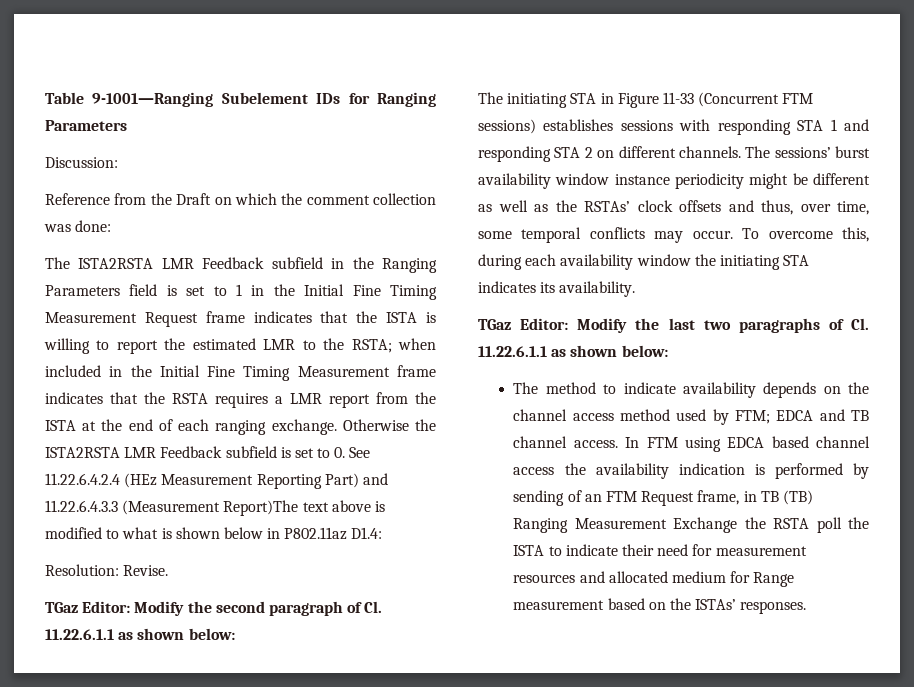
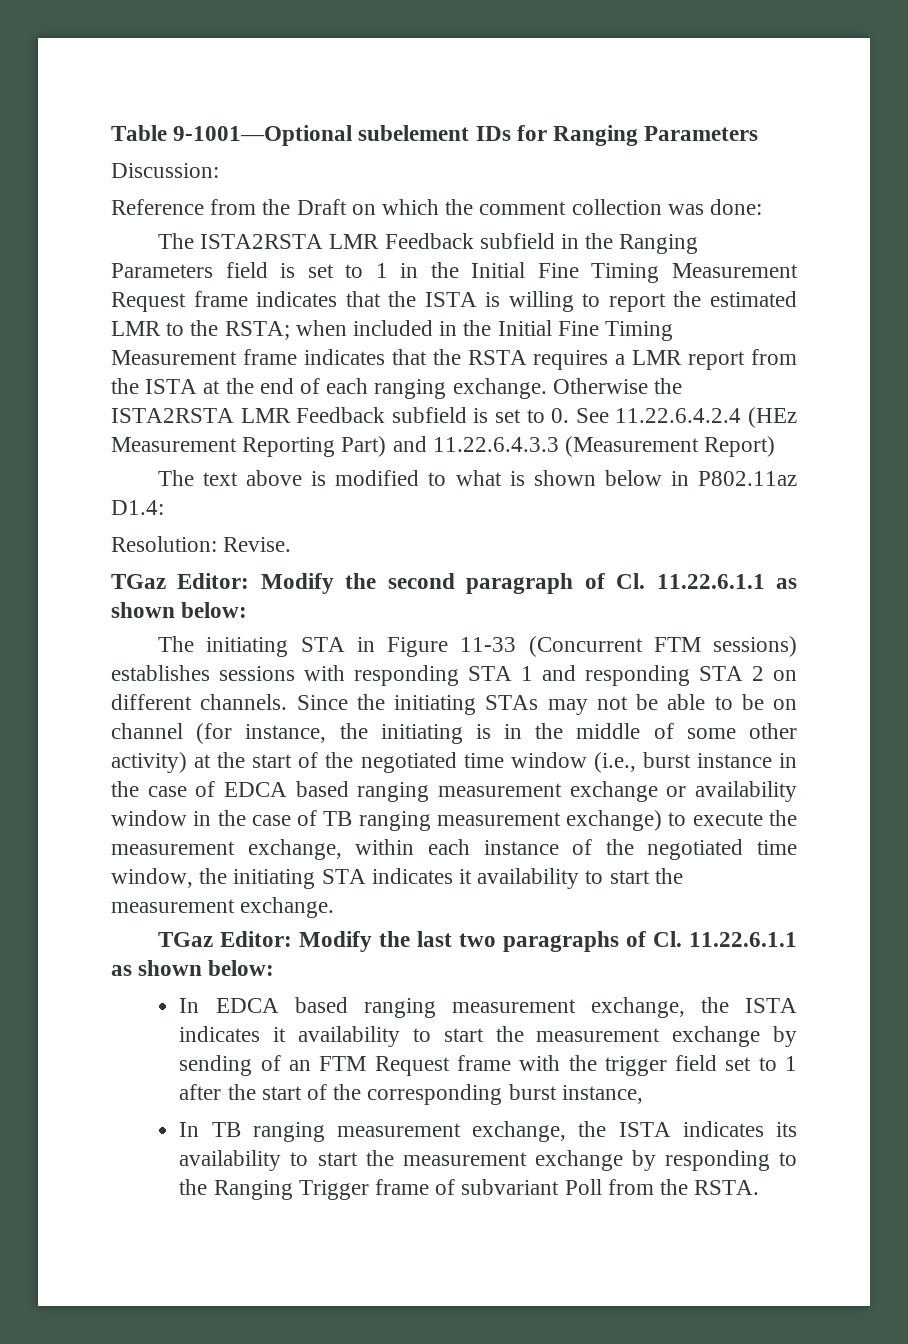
[92,92,308,107] 9-1001—Ranging Subelement -> [173,125,470,146] 9-1001—Optional subelement
[223,500,299,516] Report)The -> [704,436,776,457] [157,470,194,486] Report) // The
[745,146,870,158] [478,173,870,189] [478,200,869,215] [478,227,869,243] [478,254,810,270] [478,281,636,297] The sessions’ burst availability window instance periodicity might be different as well as the RSTAs’ clock offsets and thus, over time, some temporal conflicts may occur. To overcome this, during each availability window the initiating STA indicates its availability. -> [296,694,797,715] [111,723,797,744] [111,752,798,773] [111,781,797,802] [111,810,797,831] [111,839,797,860] [111,868,683,889] [111,897,335,918] Since the initiating STAs may not be able to be on channel (for instance, the initiating is in the middle of some other activity) at the start of the negotiated time window (i.e., burst instance in the case of EDCA based ranging measurement exchange or availability window in the case of TB ranging measurement exchange) to execute the measurement exchange, within each instance of the negotiated time window, the initiating STA indicates it availability to start the measurement exchange.
[513,382,869,398] [513,409,869,425] [513,436,870,452] [513,463,843,479] The method to indicate availability depends on the channel access method used by FTM; EDCA and TB channel access. In FTM using EDCA based channel access the availability indication is performed -> [179,997,797,1018] [179,1026,761,1047] In EDCA based ranging measurement exchange, the ISTA indicates it availability to start the measurement exchange
[697,490,813,505] [513,517,869,533] [513,544,807,556] [513,571,795,587] [513,598,807,614] frame, in TB (TB) Ranging Measurement Exchange the RSTA poll the ISTA to indicate their need for measurement resources and allocated medium for Range measurement based on the ISTAs’ responses. -> [456,1055,797,1076] [179,1084,643,1105] [179,1121,797,1142] [179,1150,797,1171] [179,1179,760,1200] frame with the trigger field set to 1 after the start of the corresponding burst instance, // In TB ranging measurement exchange, the ISTA indicates its availability to start the measurement exchange by responding to the Ranging Trigger frame of subvariant Poll from the RSTA.

